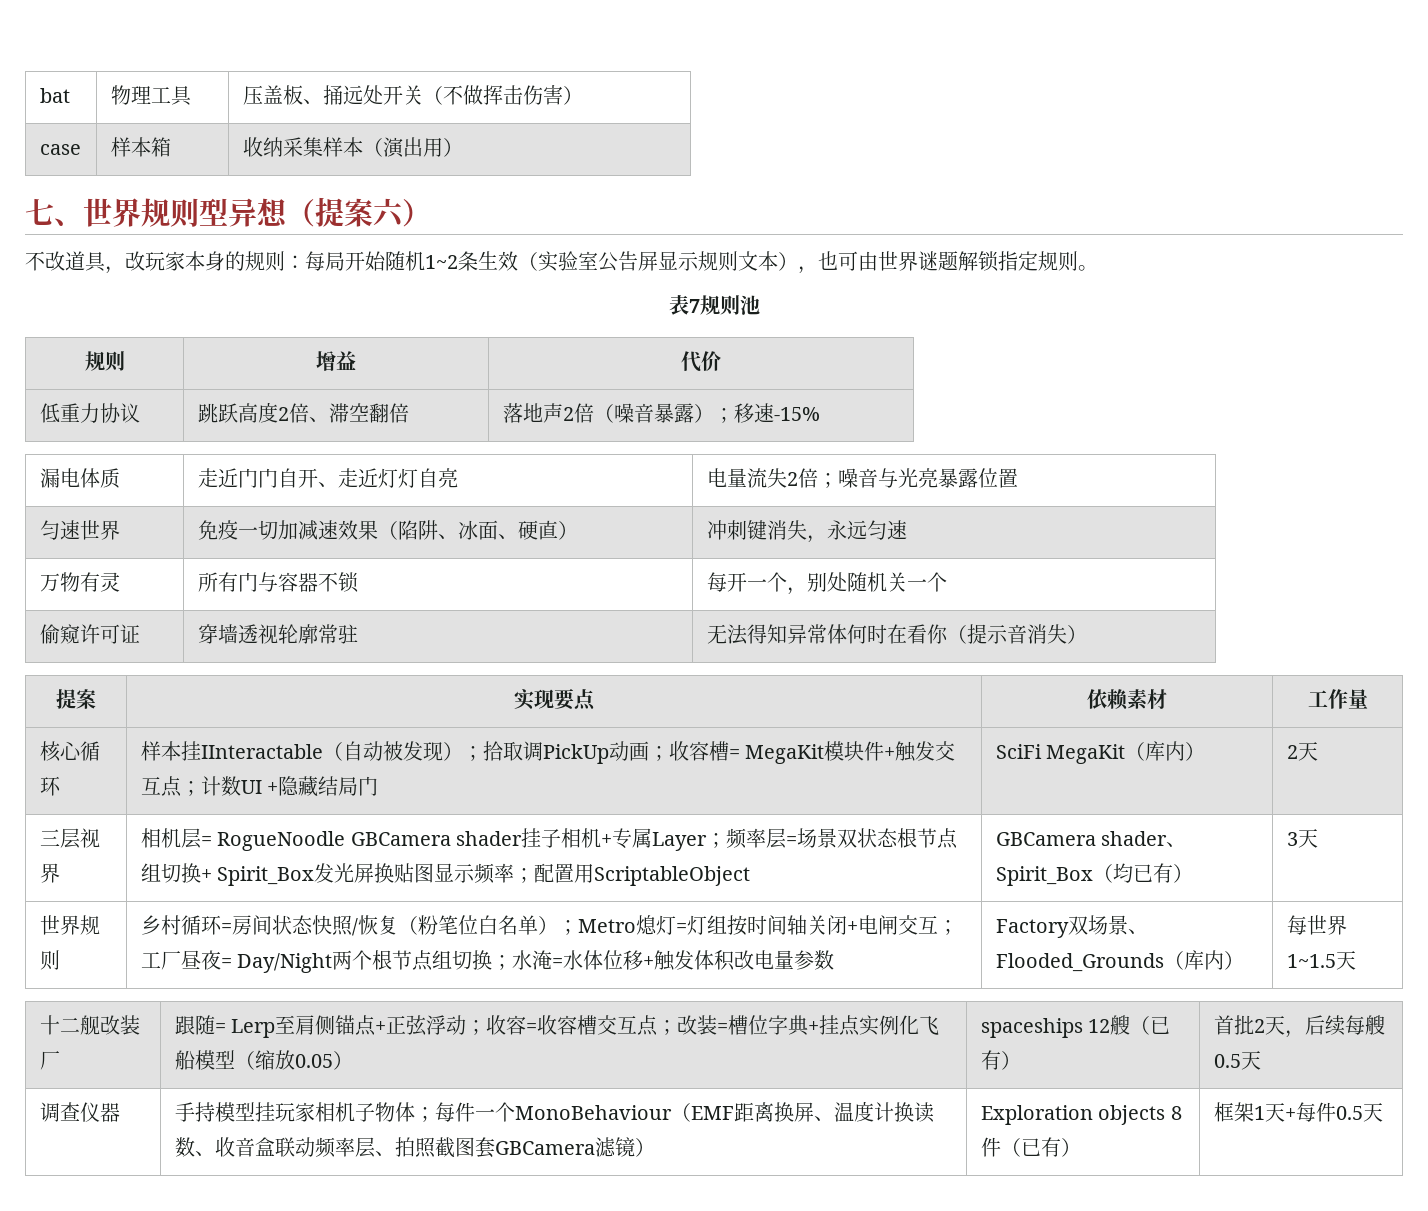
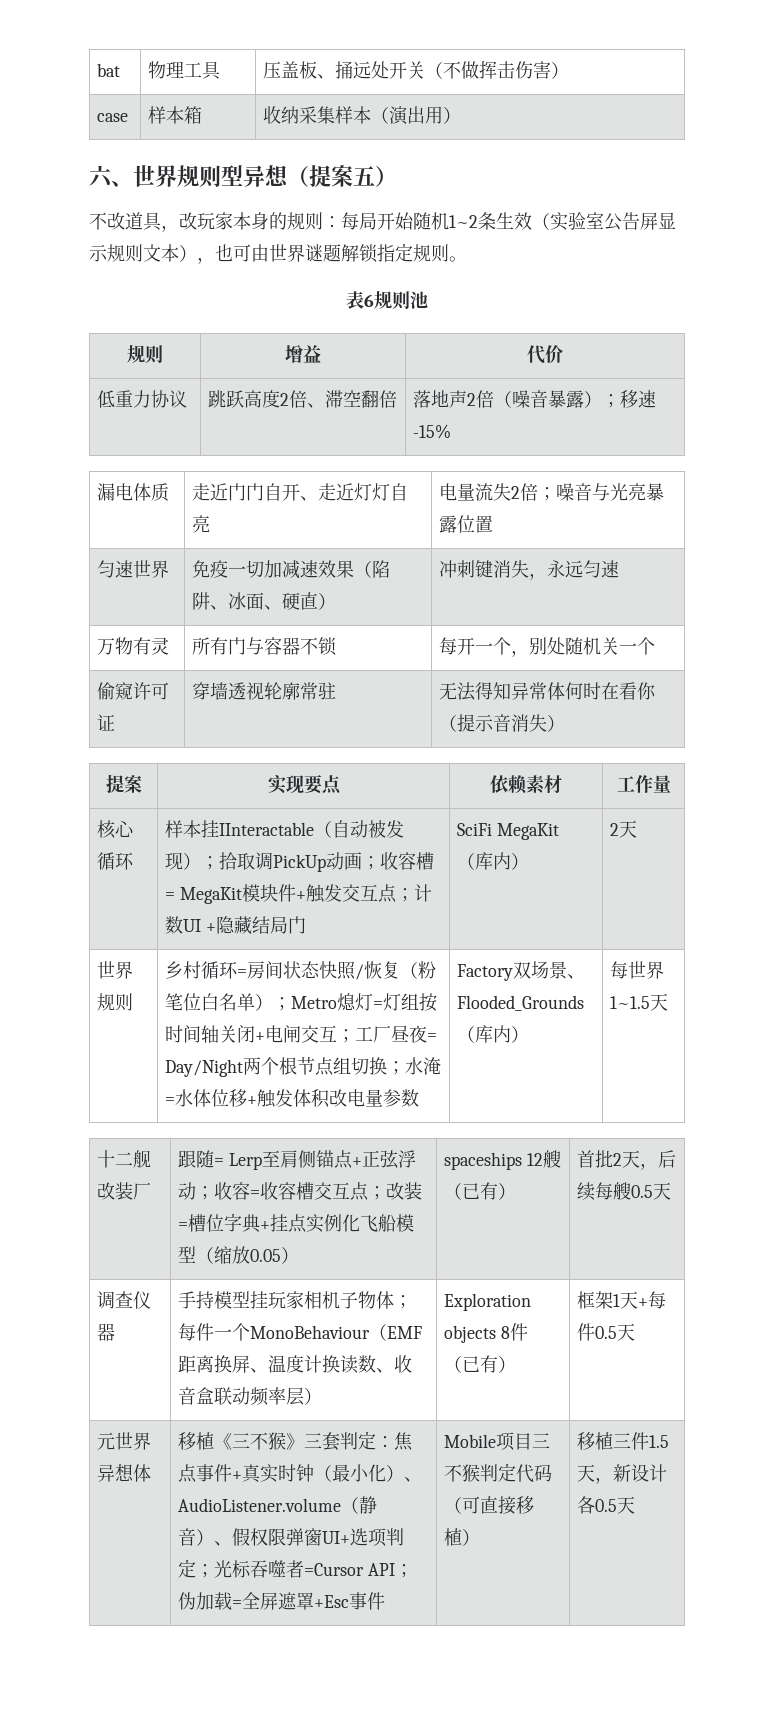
[25,198,54,225] 七 -> [89,165,113,188] 六
[373,198,405,228] 六 -> [353,166,375,186] 五
[688,299,700,313] 7 -> [364,294,374,307] 6
[39,828,100,849] [39,863,60,883] [140,828,959,851] [140,863,751,886] [995,831,1187,847] [995,863,1193,886] [1286,829,1318,848] // 三层视界 | 相机层= RogueNoodle GBCamera shader挂子相机+专属Layer；频率层=场景双状态根节点组切换+ Spirit_Box发光屏换贴图显示频率；配置用ScriptableObject | GBCamera shader、Spirit_Box（均已有） | 3天 -> (638, 829) none
[374,1137,635,1158] 、拍照截图套GBCamera滤镜 -> (305, 1396) none
(1383, 1112) none -> [97,1432,152,1450] [97,1463,152,1482] [178,1431,414,1451] [178,1464,423,1483] [178,1496,378,1514] [178,1528,405,1547] [178,1559,414,1578] [178,1592,386,1610] [444,1432,551,1451] [444,1463,553,1483] [444,1496,535,1515] [444,1528,481,1546] [577,1432,670,1450] [577,1464,668,1484] [577,1496,636,1514] // 元世界异想体 | 移植《三不猴》三套判定：焦点事件+真实时钟（最小化）、AudioListener.volume（静音）、假权限弹窗UI+选项判定；光标吞噬者=Cursor API；伪加载=全屏遮罩+Esc事件 | Mobile项目三不猴判定代码（可直接移植） | 移植三件1.5天，新设计各0.5天

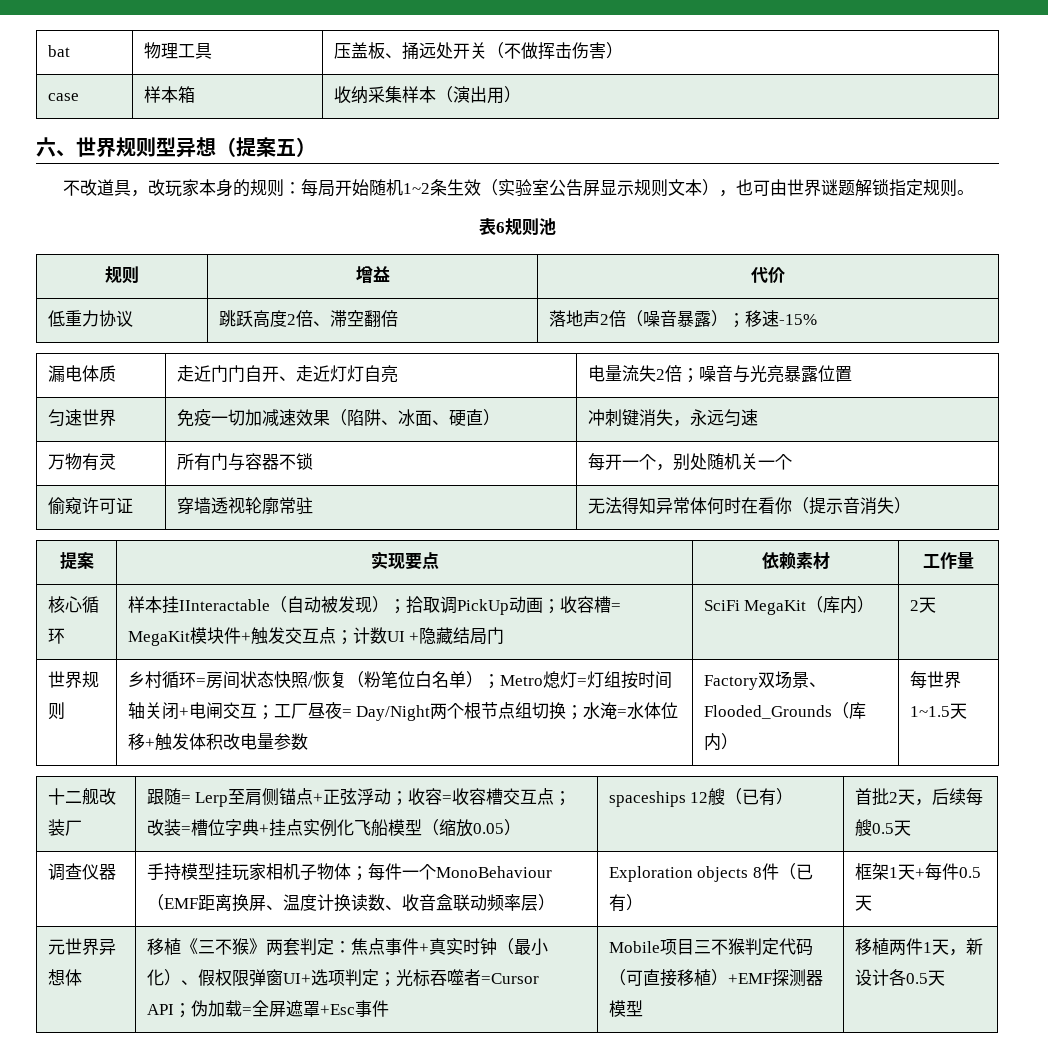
[304,1433,323,1448] 三 -> [265,939,283,955] 两
[178,1496,378,1514] [178,1528,233,1546] AudioListener.volume（静音）、 -> (198, 982) none
[577,1432,670,1450] | 移植三件1.5 -> [727,969,823,987] [608,1000,643,1017] [854,938,932,955] +EMF探测器模型 | 移植两件1

